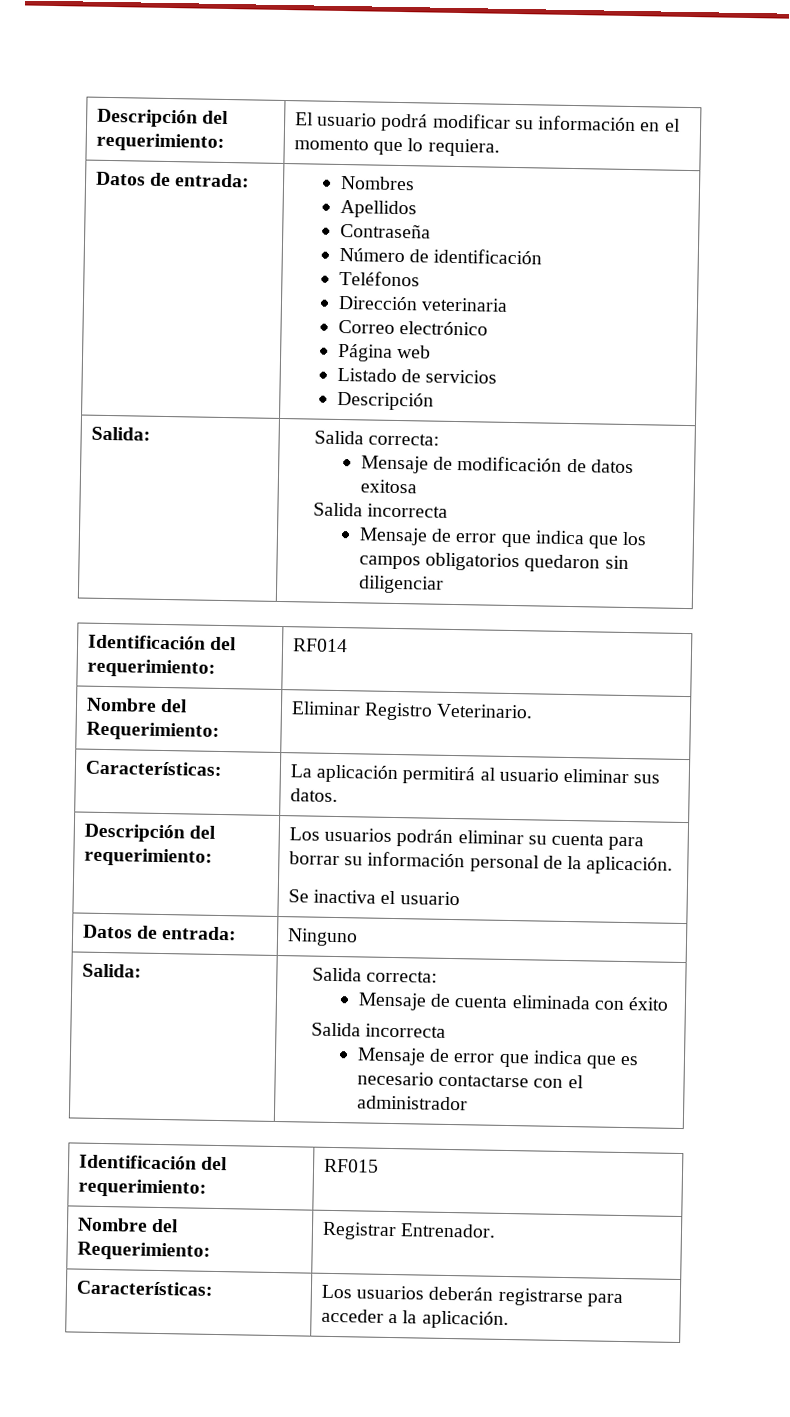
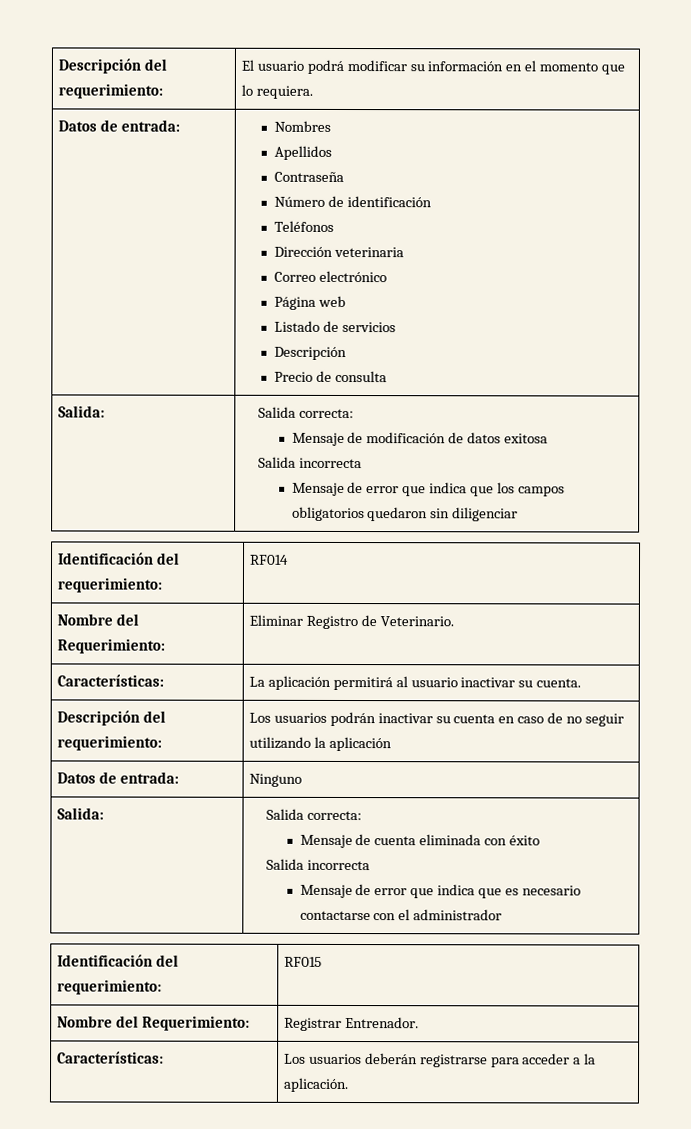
(434, 401) none -> [274,370,388,383] // Precio de consulta
(434, 711) none -> [360,615,377,627] de
[563,768,661,784] [289,788,338,803] eliminar sus datos. -> [460,677,582,688] inactivar su cuenta.
[457,830,524,845] eliminar -> [377,713,433,724] inactivar
[608,836,645,851] [288,851,674,875] [287,889,460,906] para borrar su información personal de la aplicación. // Se inactiva el usuario -> [498,712,625,727] [248,736,392,752] en caso de no seguir utilizando la aplicación

